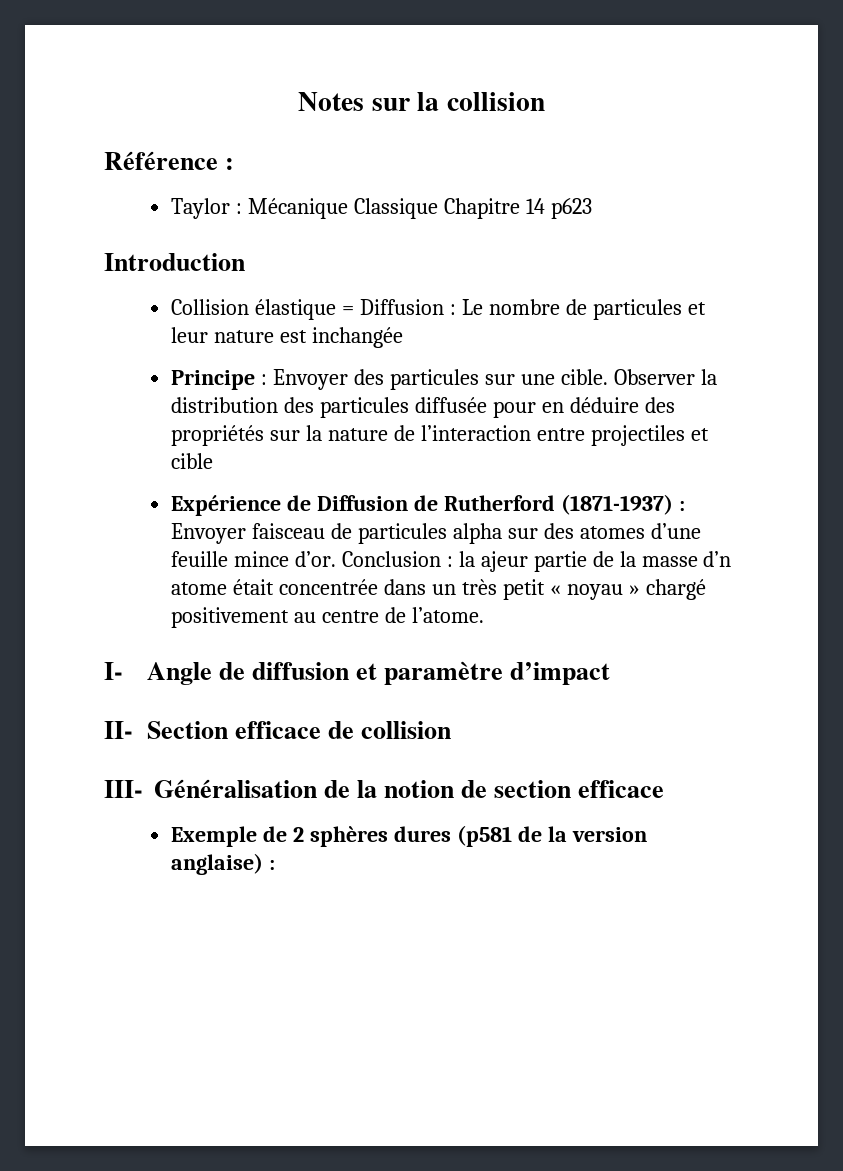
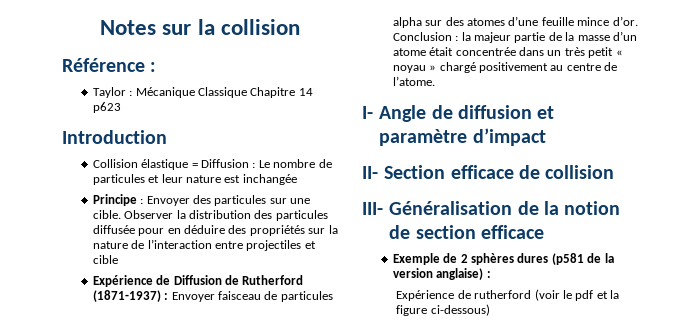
[480,551,528,572] ajeur -> [474,32,512,43] majeur
[703,551,732,567] d’n -> [612,31,637,41] d’un
(276, 865) none -> [396,289,620,301] [396,304,490,316] // Expérience de rutherford (voir le pdf et la figure ci-dessous)

